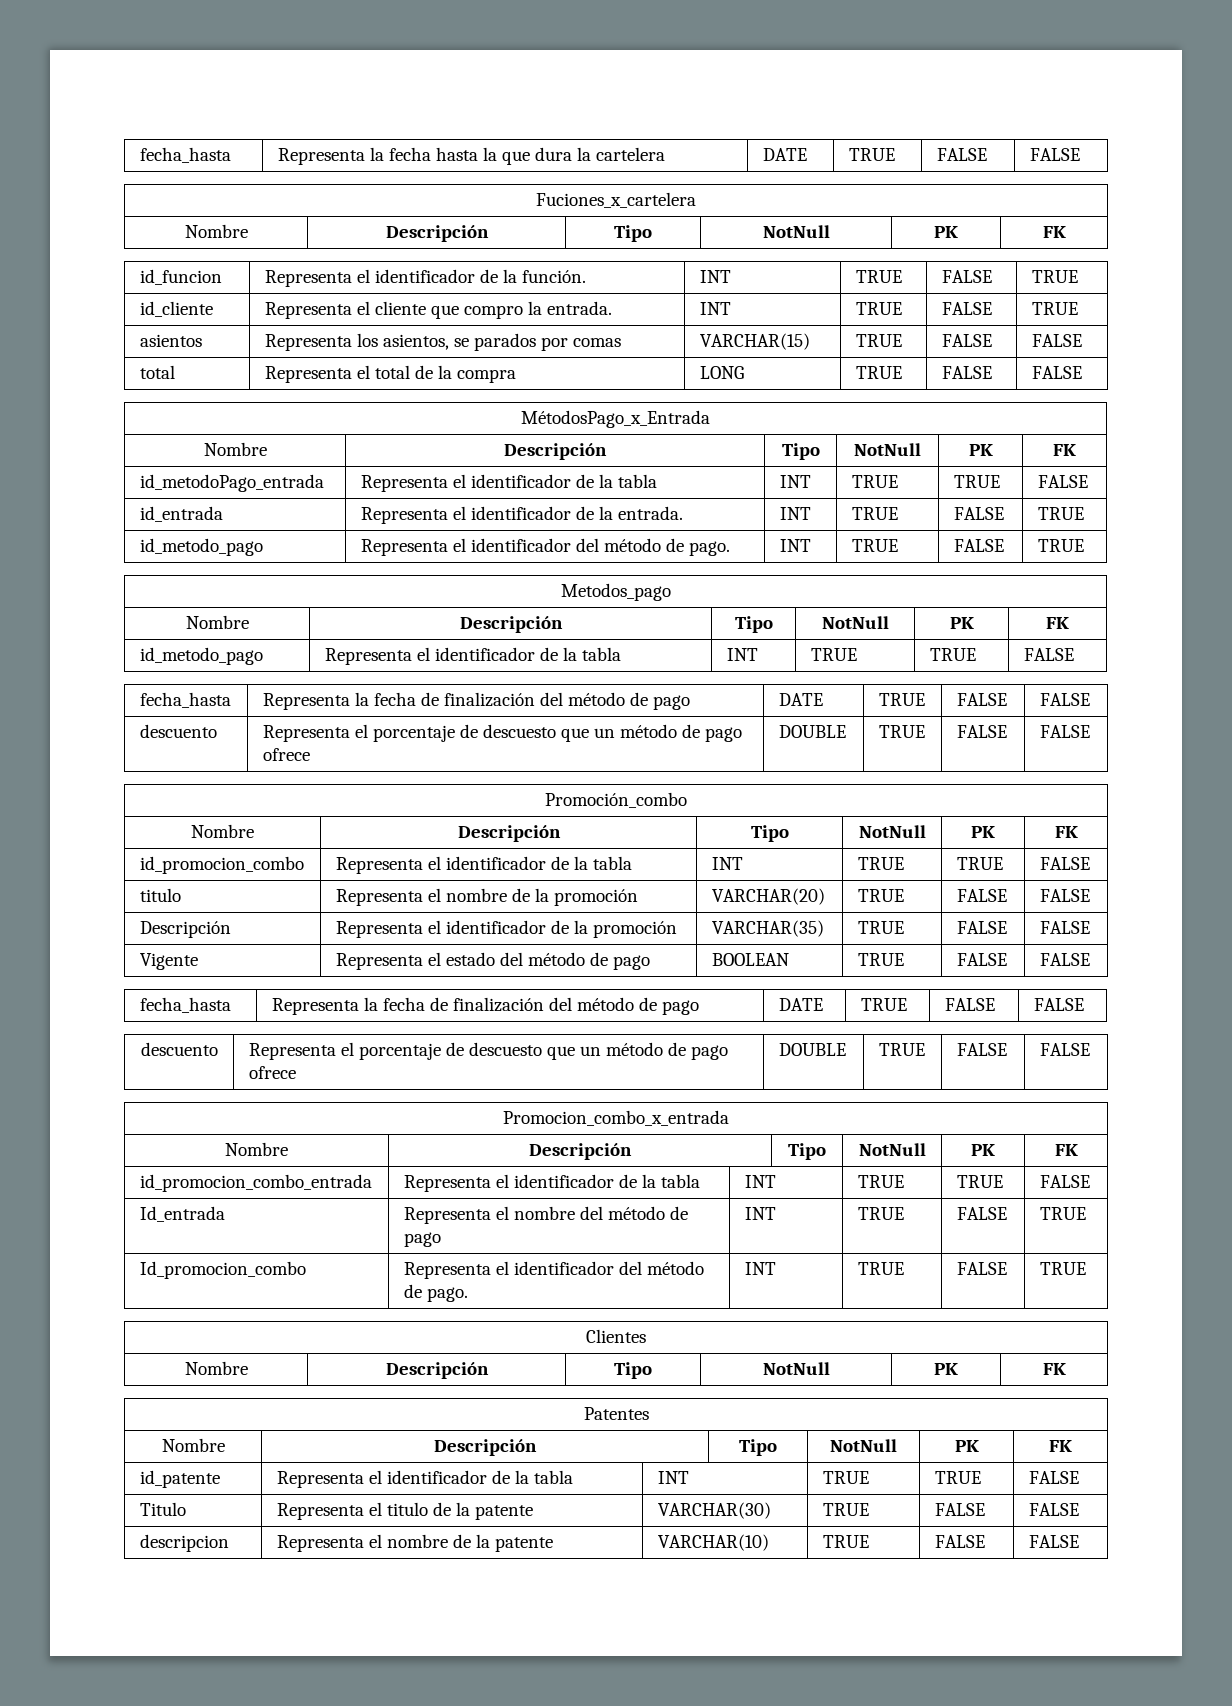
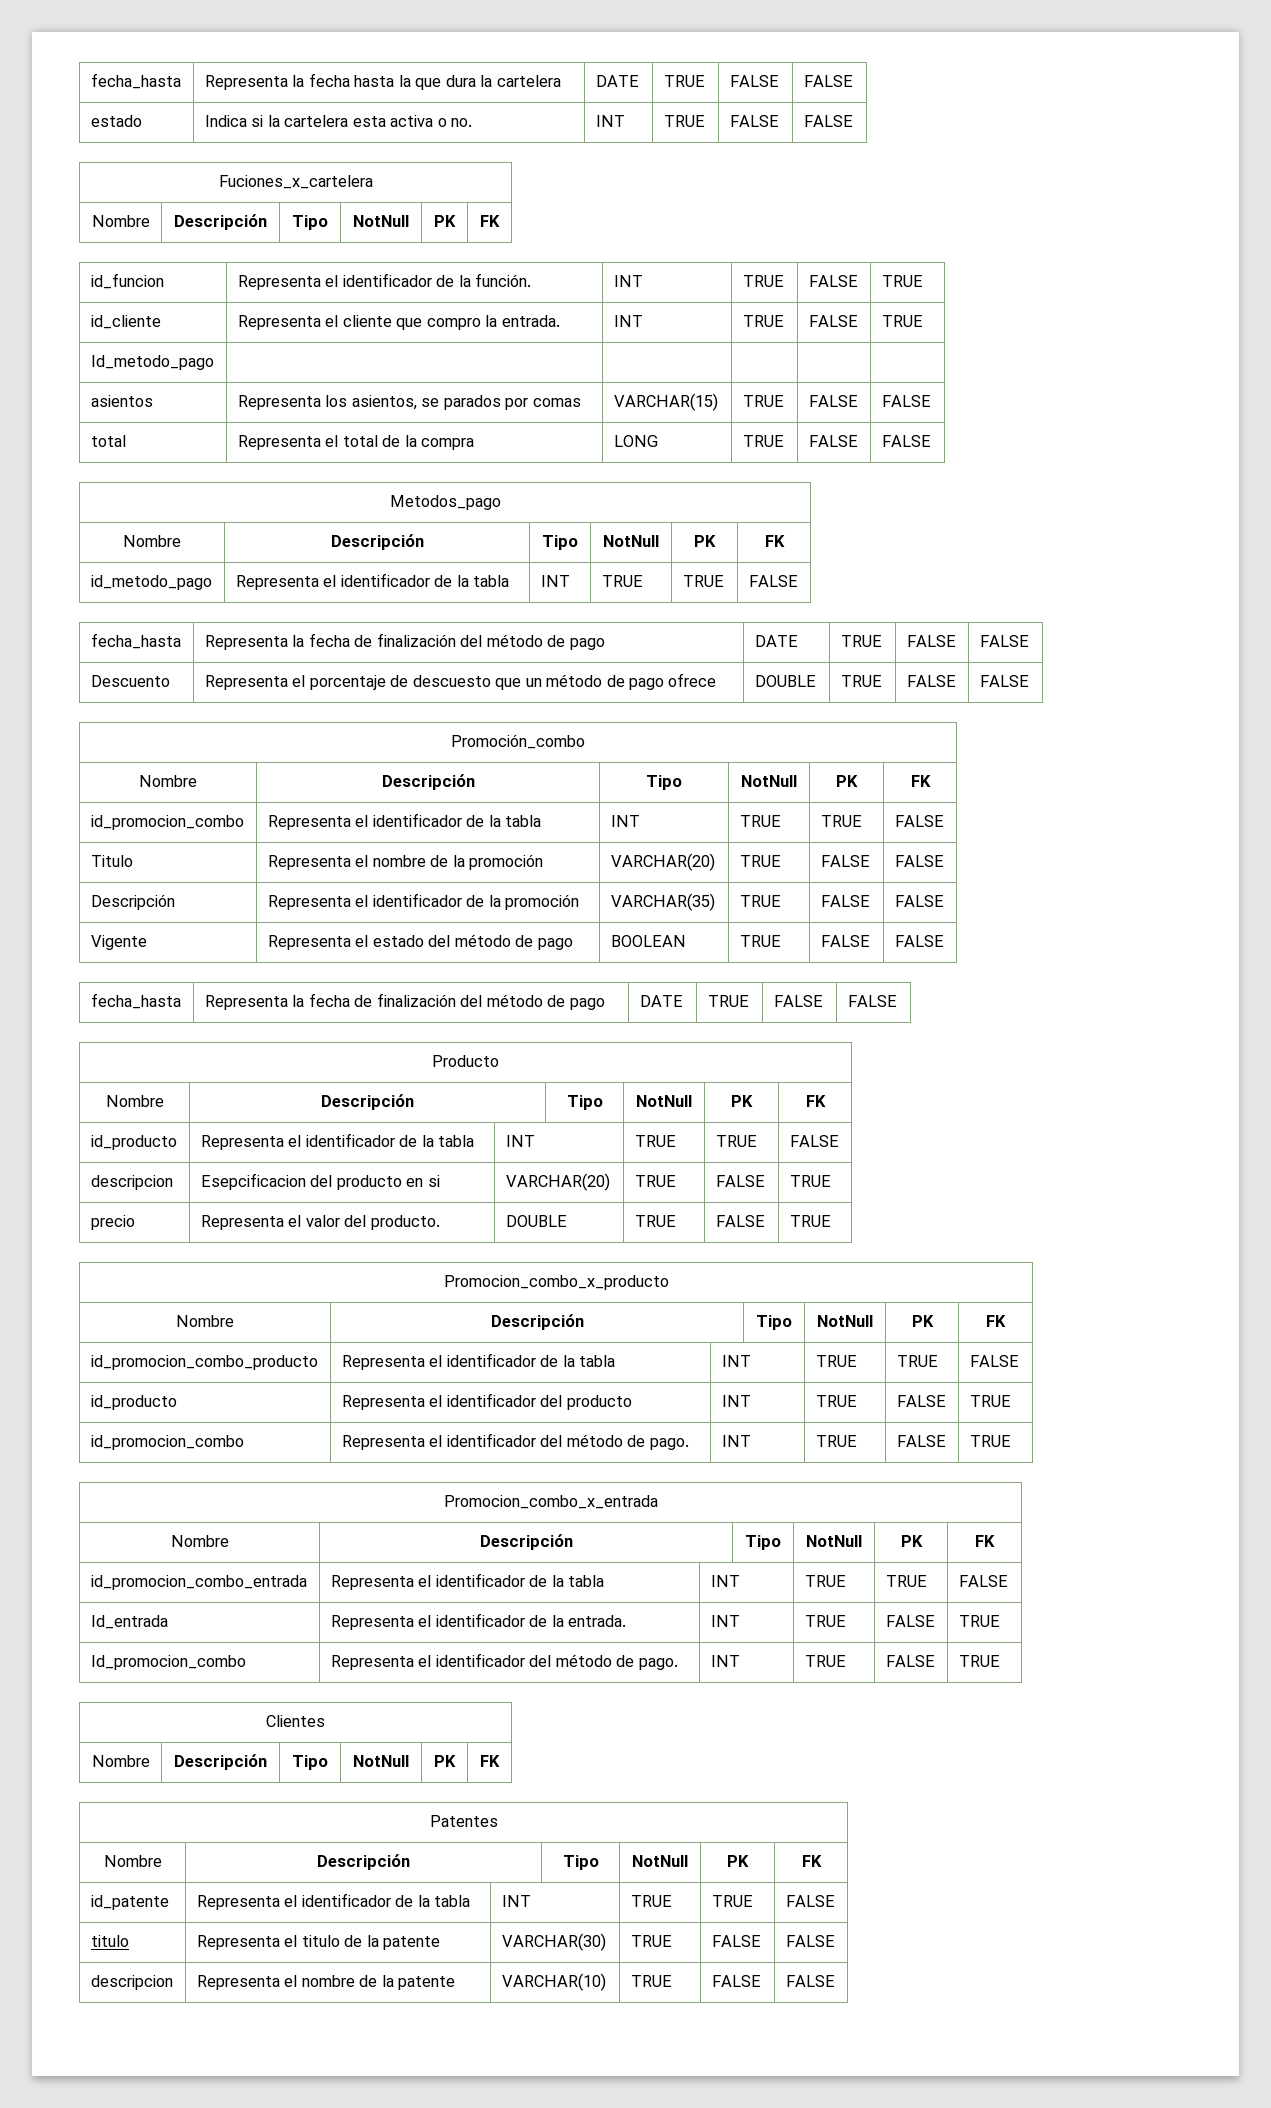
(1080, 154) none -> [90,115,142,127] [204,115,473,127] [595,115,625,127] [663,115,705,127] [729,115,779,127] [803,115,853,127] // estado | Indica si la cartelera esta activa o no. | INT | TRUE | FALSE | FALSE
(1078, 308) none -> [90,355,214,370] // Id_metodo_pago | | | | |
[521,410,710,428] [203,442,267,456] [504,443,607,460] [781,443,820,460] [854,443,921,456] [968,444,993,456] [1053,444,1076,456] [139,474,324,492] [360,474,657,492] [779,475,811,488] [851,475,898,488] [953,475,1000,488] [1037,475,1088,488] [139,506,223,522] [360,506,683,524] [779,507,811,520] [851,507,898,520] [953,507,1004,520] [1037,507,1084,520] [139,538,263,556] [360,538,730,556] [779,539,811,552] [851,539,898,552] [953,539,1004,552] [1037,539,1084,552] // MétodosPago_x_Entrada // Nombre | Descripción | Tipo | NotNull | PK | FK // id_metodoPago_entrada | Representa el identificador de la tabla | INT | TRUE | TRUE | FALSE // id_entrada | Representa el identificador de la entrada. | INT | TRUE | FALSE | TRUE // id_metodo_pago | Representa el identificador del método de pago. | INT | TRUE | FALSE | TRUE -> (931, 441) none
[139,724,217,738] descuento -> [90,675,170,687] Descuento
[139,888,181,902] titulo -> [90,855,133,867] Titulo
[140,1042,218,1056] [248,1042,728,1060] [248,1066,296,1079] [778,1043,846,1056] [878,1043,925,1056] [956,1043,1007,1056] [1039,1043,1090,1056] descuento | Representa el porcentaje de descuesto que un método de pago ofrece | DOUBLE | TRUE | FALSE | FALSE -> [432,1055,499,1067] [105,1095,164,1107] [321,1094,414,1110] [566,1095,603,1110] [636,1095,692,1107] [731,1095,753,1107] [805,1095,826,1107] [90,1135,177,1150] [200,1133,475,1150] [505,1135,535,1147] [634,1135,676,1147] [715,1135,757,1147] [789,1135,839,1147] [90,1175,173,1190] [200,1173,440,1190] [505,1173,610,1191] [634,1175,676,1187] [715,1175,765,1187] [789,1175,831,1187] [90,1215,135,1230] [200,1215,440,1230] [505,1215,567,1227] [634,1215,676,1227] [715,1215,765,1227] [789,1215,831,1227] [443,1275,669,1290] [176,1315,234,1327] [490,1314,584,1330] [756,1315,792,1330] [817,1315,873,1327] [911,1315,934,1327] [986,1315,1006,1327] [90,1355,318,1370] [341,1353,616,1370] [721,1355,751,1367] [815,1355,857,1367] [896,1355,938,1367] [969,1355,1019,1367] [90,1395,177,1410] [341,1393,632,1410] [721,1395,751,1407] [815,1395,857,1407] [896,1395,946,1407] [969,1395,1011,1407] [90,1435,244,1450] [341,1433,689,1450] [721,1435,751,1447] [815,1435,857,1447] [896,1435,946,1447] [969,1435,1011,1447] Producto // Nombre | Descripción | Tipo | NotNull | PK | FK // id_producto | Representa el identificador de la tabla | INT | TRUE | TRUE | FALSE // descripcion | Esepcificacion del producto en si | VARCHAR(20) | TRUE | FALSE | TRUE // precio | Representa el valor del producto. | DOUBLE | TRUE | FALSE | TRUE // Promocion_combo_x_producto // Nombre | Descripción | Tipo | NotNull | PK | FK // id_promocion_combo_producto | Representa el identificador de la tabla | INT | TRUE | TRUE | FALSE // id_producto | Representa el identificador del producto | INT | TRUE | FALSE | TRUE // id_promocion_combo | Representa el identificador del método de pago. | INT | TRUE | FALSE | TRUE
[513,1206,688,1220] [403,1232,441,1247] nombre del método de pago -> [435,1613,627,1627] identificador de la entrada.
[139,1502,186,1516] Titulo -> [90,1935,129,1947] titulo

